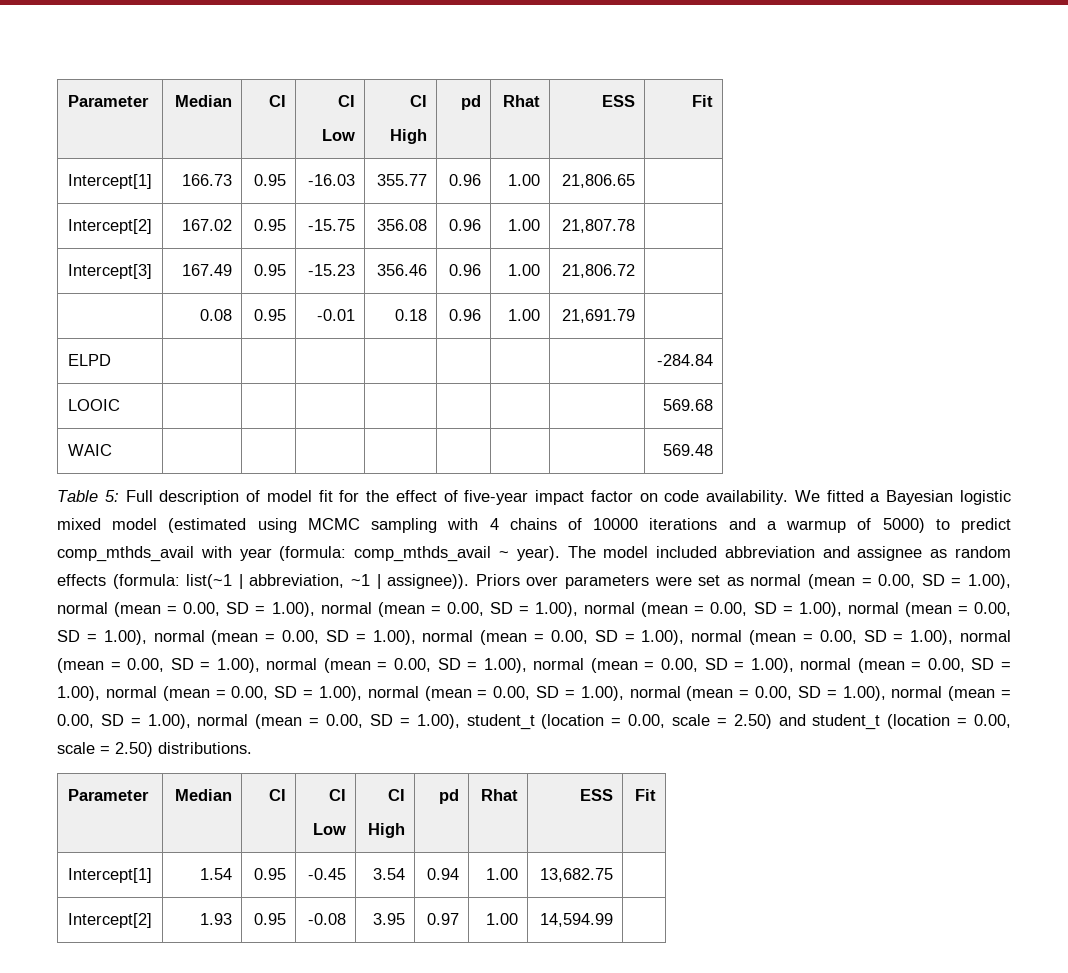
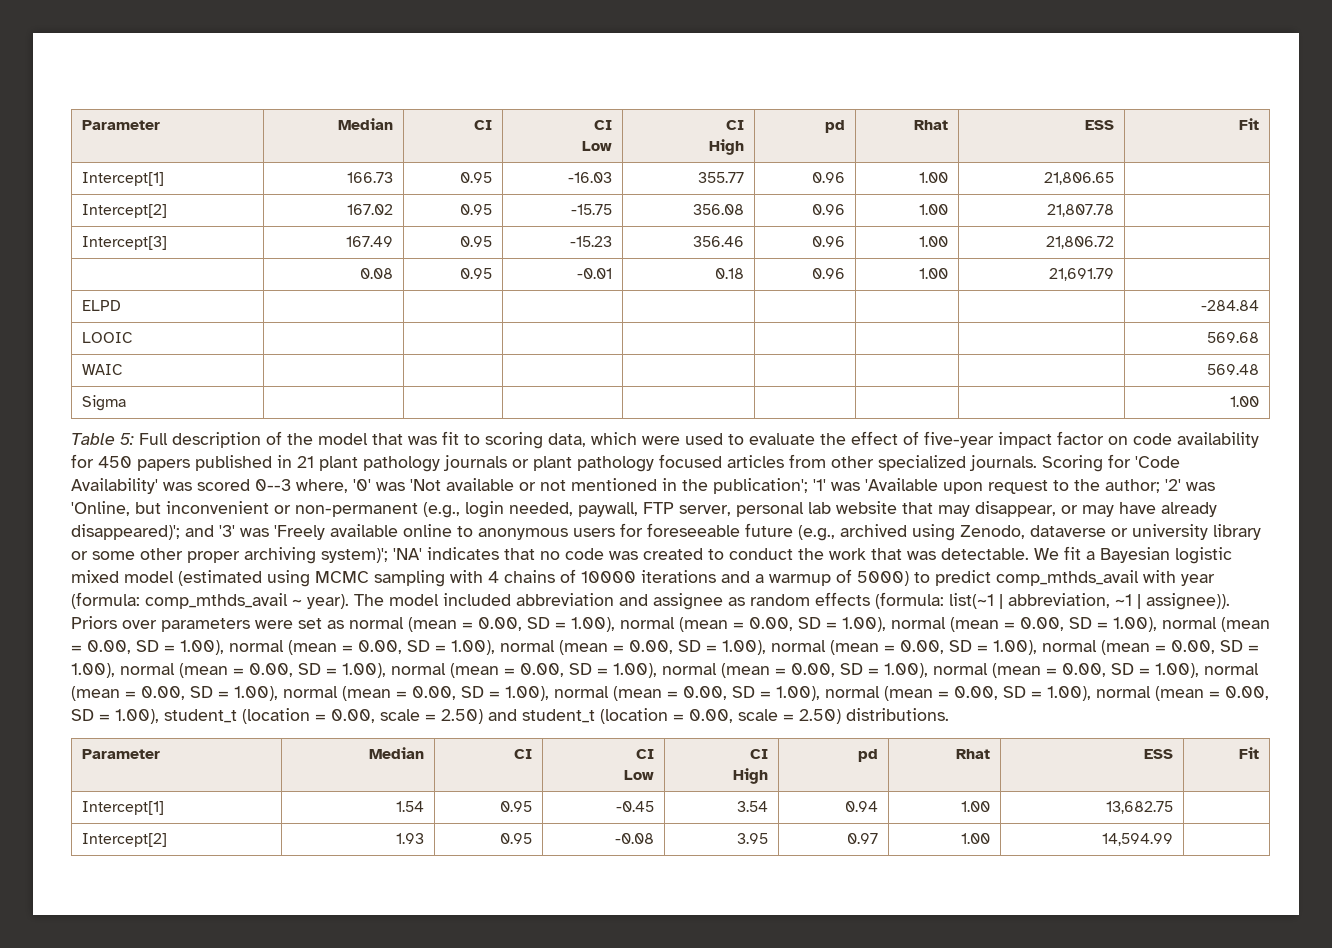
(713, 450) none -> [82,395,127,411] [1229,396,1259,407] // Sigma | | | | | | | | 1.00
[266,490,360,502] model fit for -> [287,431,815,449] the model that was fit to scoring data, which were used to evaluate
[706,490,864,505] availability. We fitted -> [1177,432,1259,448] [71,454,1180,472] [71,478,1215,494] [71,501,1217,518] [71,523,1261,541] [71,546,1081,564] availability for 450 papers published in 21 plant pathology journals or plant pathology focused articles from other specialized journals. Scoring for 'Code Availability' was scored 0--3 where, '0' was 'Not available or not mentioned in the publication'; '1' was 'Available upon request to the author; '2' was 'Online, but inconvenient or non-permanent (e.g., login needed, paywall, FTP server, personal lab website that may disappear, or may have already disappeared)'; and '3' was 'Freely available online to anonymous users for foreseeable future (e.g., archived using Zenodo, dataverse or university library or some other proper archiving system)'; 'NA' indicates that no code was created to conduct the work that was detectable. We fit

